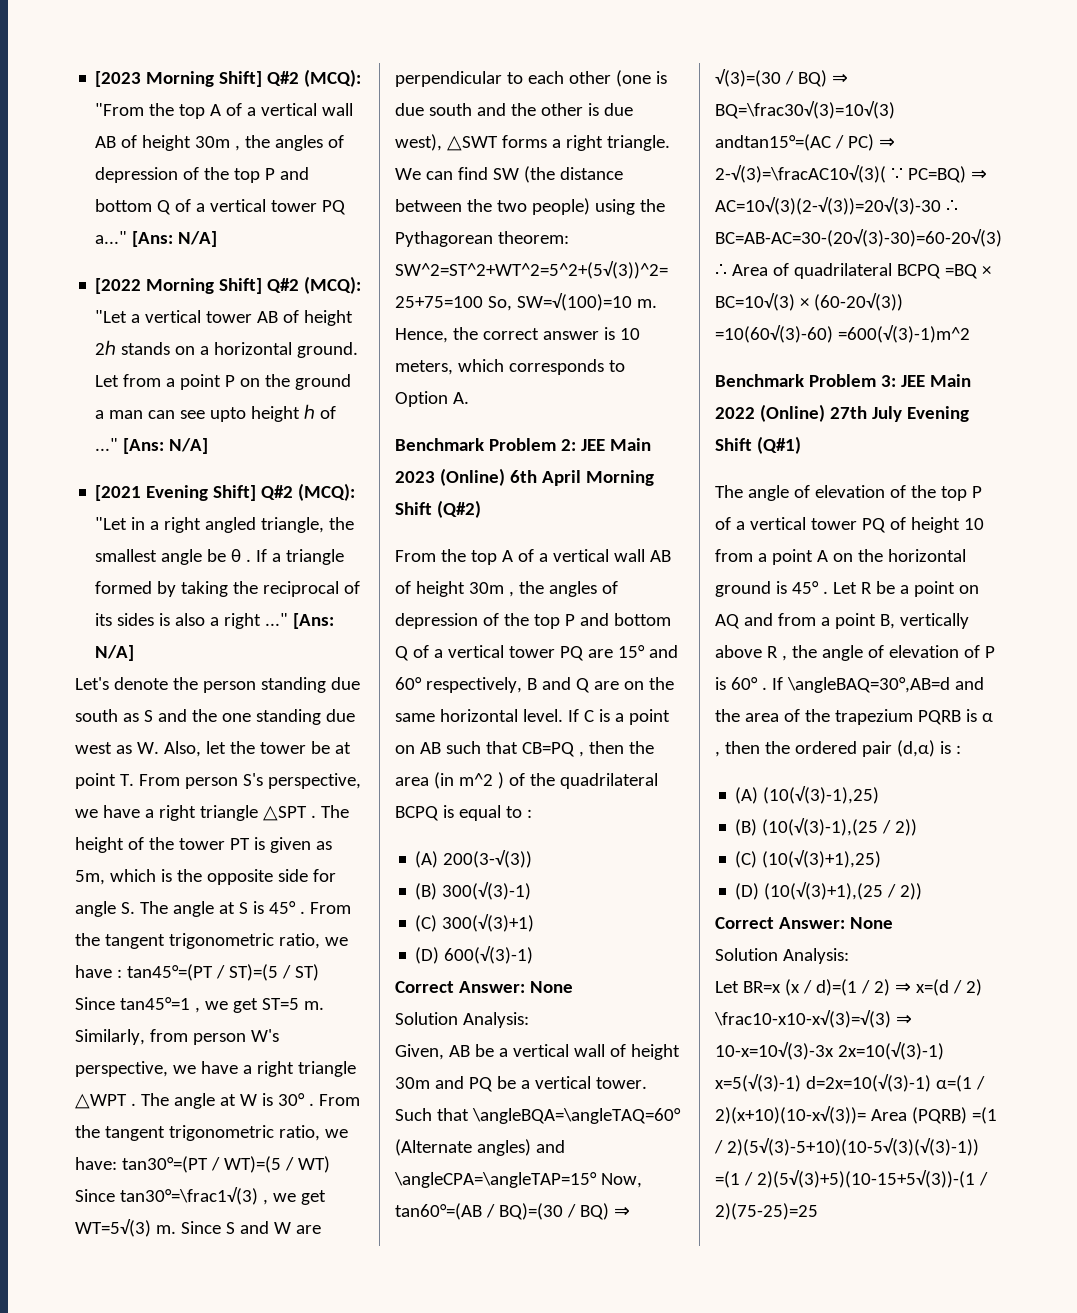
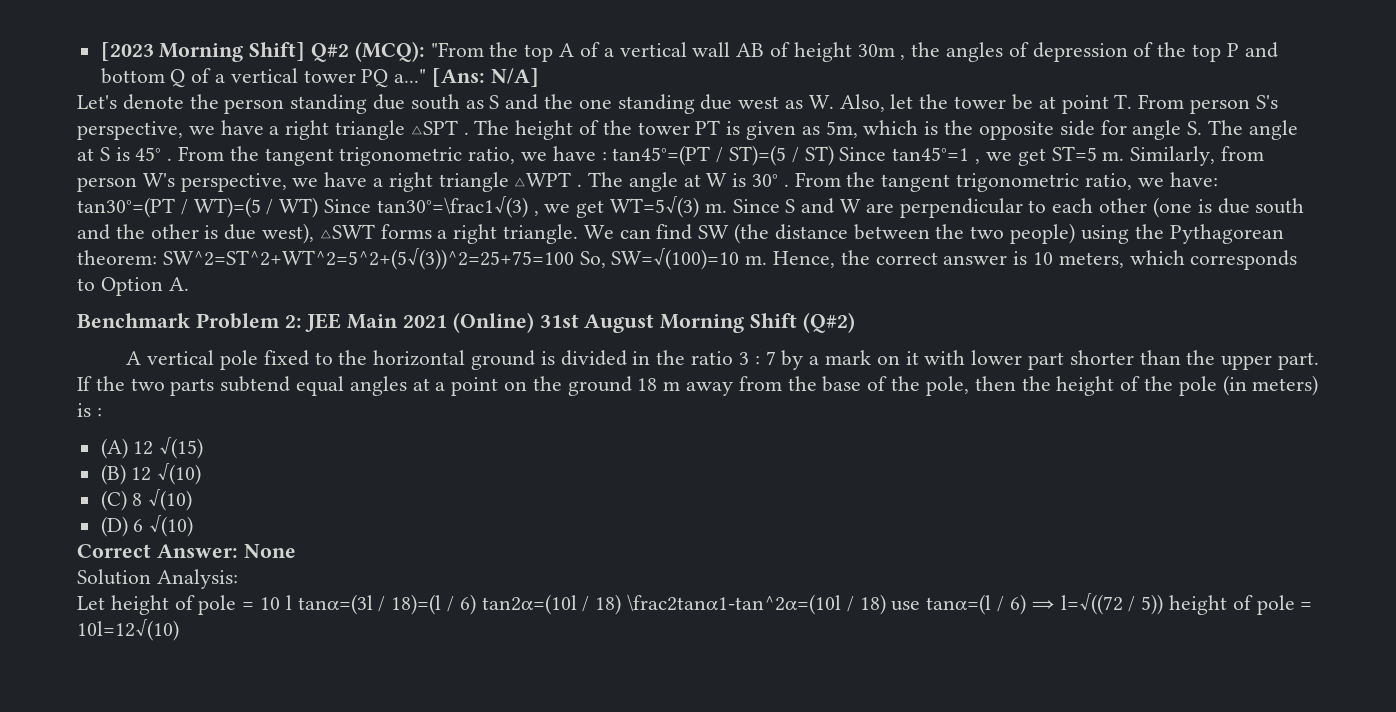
[95,276,362,294] [95,310,354,326] [95,340,359,358] [95,374,352,390] [95,404,337,422] [95,438,209,454] [95,483,356,501] [95,517,355,533] [95,549,345,565] [95,581,361,597] [95,613,335,629] [95,645,135,661] // [2022 Morning Shift] Q#2 (MCQ): "Let a vertical tower AB of height 2ℎ stands on a horizontal ground. Let from a point P on the ground a man can see upto height ℎ of ..." [Ans: N/A] // [2021 Evening Shift] Q#2 (MCQ): "Let in a right angled triangle, the smallest angle be θ . If a triangle formed by taking the reciprocal of its sides is also a right ..." [Ans: N/A] -> (539, 77) none
[395,468,581,486] 2023 (Online) 6th April -> [403,312,655,333] 2021 (Online) 31st August
[395,549,671,565] [395,581,618,597] [395,613,671,629] [395,645,678,661] [395,677,674,693] [395,709,670,725] [395,741,654,757] [395,772,658,789] [395,805,532,821] [415,850,533,868] [415,882,532,900] [415,914,535,932] [415,946,534,964] [395,981,573,993] [395,1012,529,1028] [395,1044,680,1060] [395,1076,647,1092] [395,1108,681,1124] [395,1139,565,1156] [394,1172,642,1188] [395,1203,630,1220] [715,69,848,87] [715,101,895,119] [715,134,895,151] [715,165,987,183] [715,197,958,215] [715,229,1002,247] [715,263,991,279] [715,293,903,311] [715,325,970,343] [715,374,971,387] [715,404,969,422] [715,436,801,454] [715,485,982,501] [715,517,984,533] [715,549,966,565] [715,581,979,597] [715,613,969,629] [715,645,995,661] [715,677,984,693] [715,709,993,725] [715,740,935,757] From the top A of a vertical wall AB of height 30m , the angles of depression of the top P and bottom Q of a vertical tower PQ are 15° and 60° respectively, B and Q are on the same horizontal level. If C is a point on AB such that CB=PQ , then the area (in m^2 ) of the quadrilateral BCPQ is equal to : // (A) 200(3-√(3)) // (B) 300(√(3)-1) // (C) 300(√(3)+1) // (D) 600(√(3)-1) // Correct Answer: None // Solution Analysis: // Given, AB be a vertical wall of height 30m and PQ be a vertical tower. Such that \angleBQA=\angleTAQ=60° (Alternate angles) and \angleCPA=\angleTAP=15° Now, tan60°=(AB / BQ)=(30 / BQ) ⇒ √(3)=(30 / BQ) ⇒ BQ=\frac30√(3)=10√(3) andtan15°=(AC / PC) ⇒ 2-√(3)=\fracAC10√(3)( ∵ PC=BQ) ⇒ AC=10√(3)(2-√(3))=20√(3)-30 ∴ BC=AB-AC=30-(20√(3)-30)=60-20√(3) ∴ Area of quadrilateral BCPQ =BQ × BC=10√(3) × (60-20√(3)) =10(60√(3)-60) =600(√(3)-1)m^2 // Benchmark Problem 3: JEE Main 2022 (Online) 27th July Evening Shift (Q#1) // The angle of elevation of the top P of a vertical tower PQ of height 10 from a point A on the horizontal ground is 45° . Let R be a point on AQ and from a point B, vertically above R , the angle of elevation of P is 60° . If \angleBAQ=30°,AB=d and the area of the trapezium PQRB is α , then the ordered pair (d,α) -> [126,350,1319,370] [77,375,1319,396] A vertical pole fixed to the horizontal ground is divided in the ratio 3 : 7 by a mark on it with lower part shorter than the upper part. If the two parts subtend equal angles at a point on the ground 18 m away from the base of the pole, then the height of the pole (in meters)
[763,786,880,804] [735,818,918,836] [735,850,882,868] [735,882,923,900] (10(√(3)-1),25) // (B) (10(√(3)-1),(25 / 2)) // (C) (10(√(3)+1),25) // (D) (10(√(3)+1),(25 / 2)) -> [133,437,204,459] [100,463,202,485] [100,489,193,511] [100,515,194,537] 12 √(15) // (B) 12 √(10) // (C) 8 √(10) // (D) 6 √(10)
[742,979,982,996] [714,1010,912,1028] [715,1042,944,1060] [715,1074,985,1092] [715,1106,997,1124] [714,1138,979,1156] [715,1170,988,1188] [715,1203,818,1220] BR=x (x / d)=(1 / 2) ⇒ x=(d / 2) \frac10-x10-x√(3)=√(3) ⇒ 10-x=10√(3)-3x 2x=10(√(3)-1) x=5(√(3)-1) d=2x=10(√(3)-1) α=(1 / 2)(x+10)(10-x√(3))= Area (PQRB) =(1 / 2)(5√(3)-5+10)(10-5√(3)(√(3)-1)) =(1 / 2)(5√(3)+5)(10-15+5√(3))-(1 / 2)(75-25)=25 -> [110,593,1313,615] [77,619,179,641] height of pole = 10 l tanα=(3l / 18)=(l / 6) tan2α=(10l / 18) \frac2tanα1-tan^2α=(10l / 18) use tanα=(l / 6) ⇒ l=√((72 / 5)) height of pole = 10l=12√(10)

